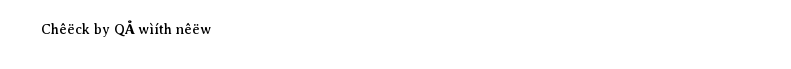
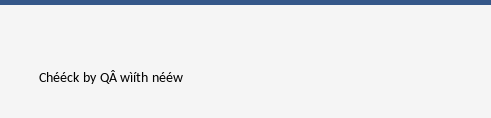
[41,20,211,37] Chêëck by QÅ wìíth nêëw -> [39,70,184,84] Chééck by QÂ wìíth nééw

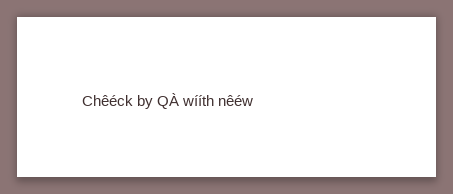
[39,70,184,84] Chééck by QÂ wìíth nééw -> [82,93,254,109] Chêéck by QÀ wííth nêéw

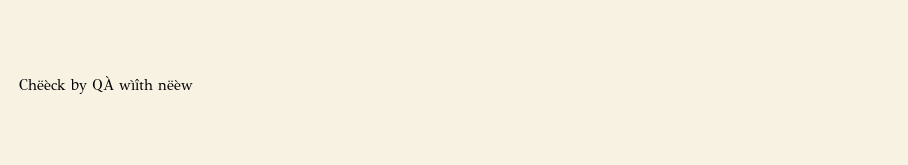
[82,95,133,106] Chêéck -> [19,79,66,90] Chëèck
[182,95,254,106] wííth nêéw -> [119,79,193,90] wìîth nëèw

